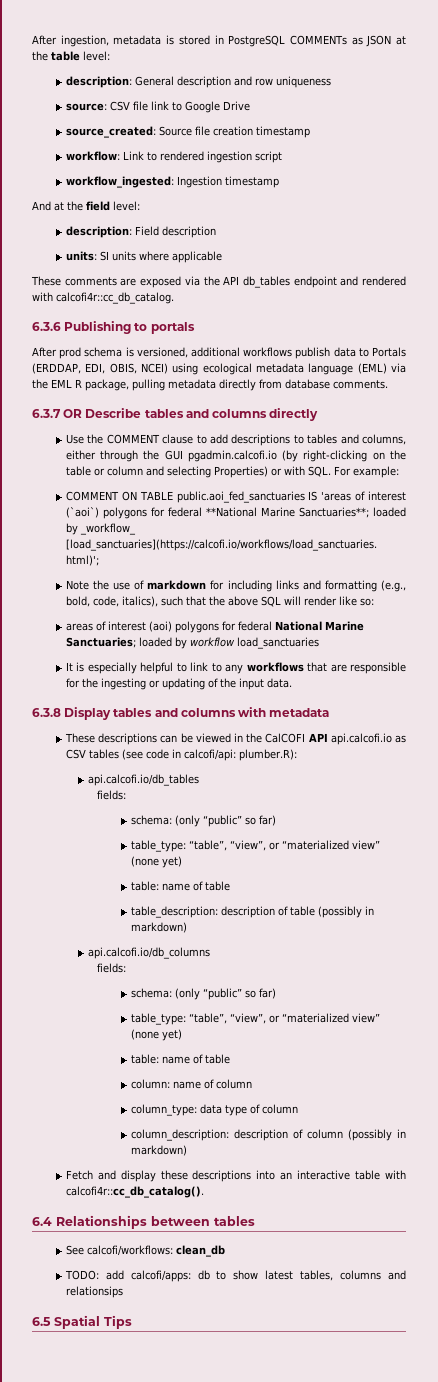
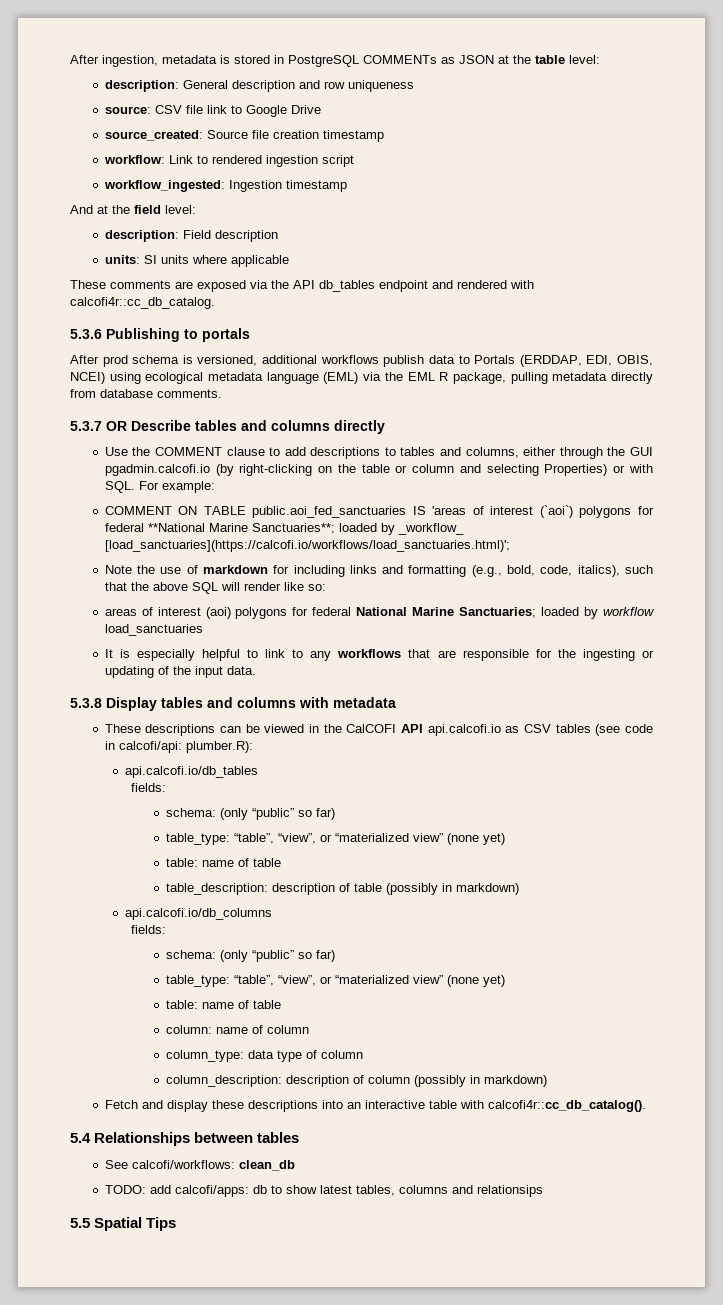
[32,322,61,331] 6.3.6 -> [70,329,102,339] 5.3.6
[32,409,61,418] 6.3.7 -> [70,421,102,431] 5.3.7
[32,708,61,717] 6.3.8 -> [70,698,102,708] 5.3.8
[32,1217,52,1226] 6.4 -> [70,1133,91,1143] 5.4
[32,1317,51,1326] 6.5 -> [70,1218,90,1228] 5.5

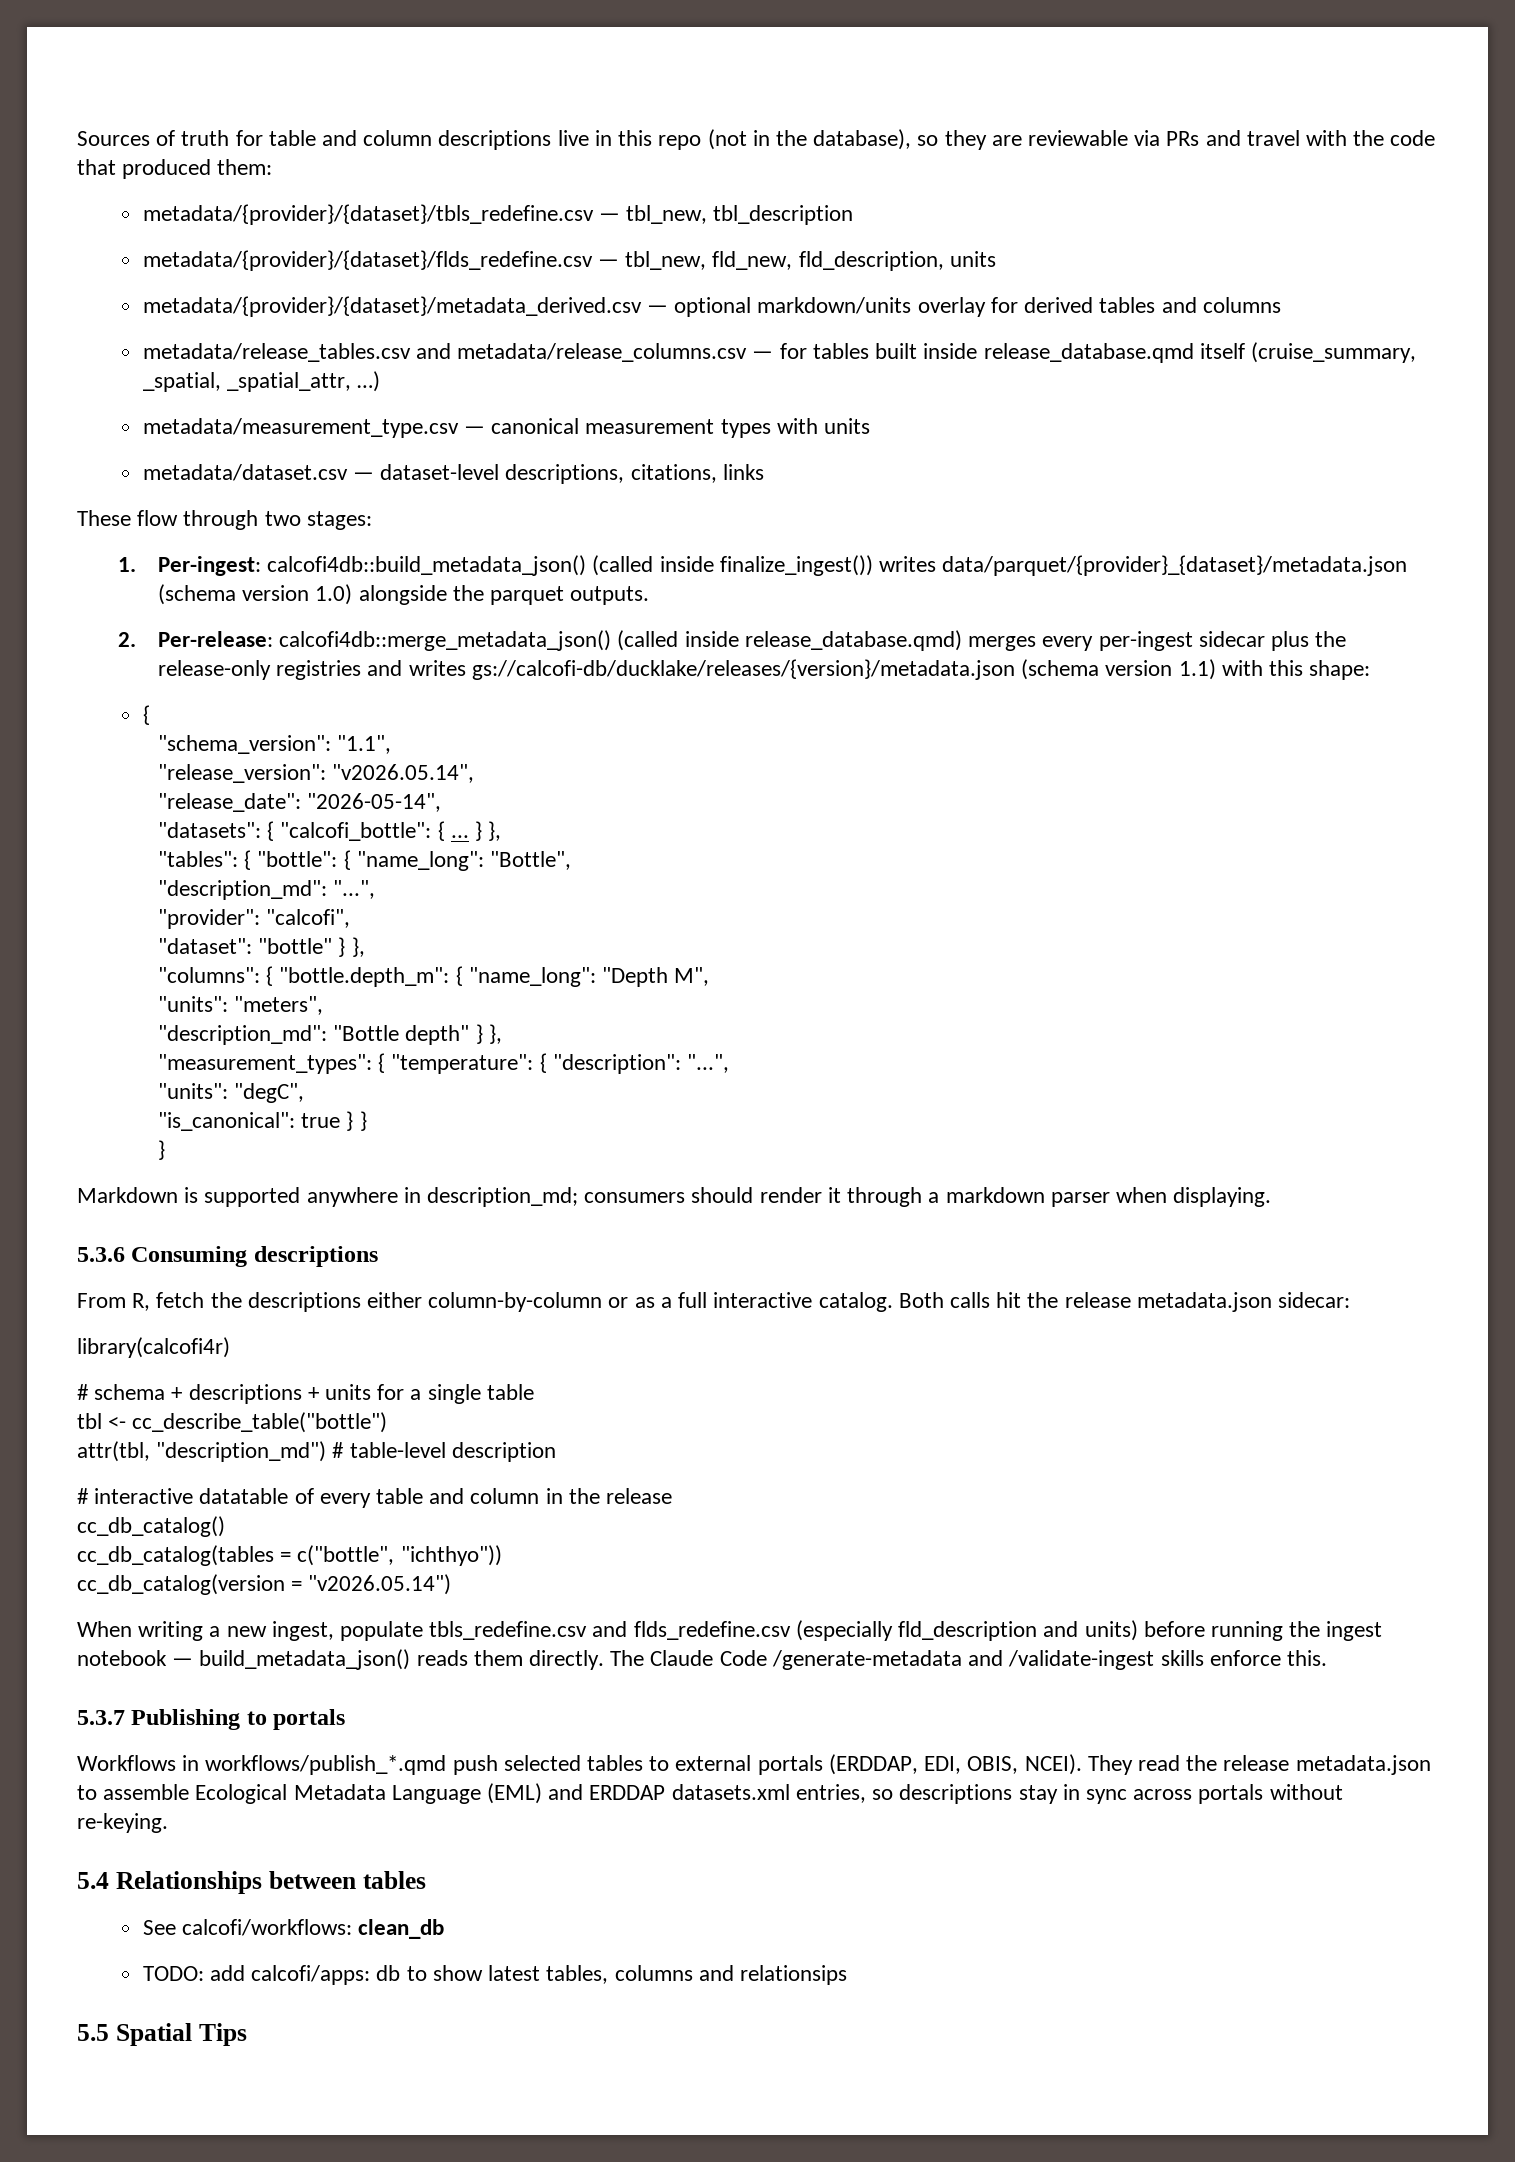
[70,55,600,67] [104,80,414,92] [104,105,321,117] [104,130,384,142] [103,155,354,167] [103,180,347,192] [70,205,196,214] [104,230,278,242] [104,255,289,267] [70,280,534,292] [70,297,215,309] [70,328,250,342] [70,355,654,367] [70,372,653,384] [70,389,222,398] [70,420,385,434] [104,447,653,459] [104,464,654,476] [104,481,215,493] [104,505,655,518] [104,523,464,535] [104,540,510,552] [104,565,653,577] [104,582,326,594] [104,607,655,619] [104,624,203,636] [104,649,654,661] [104,666,256,678] [70,697,396,711] [104,724,653,736] [104,741,253,753] [125,766,259,778] [131,783,167,792] [165,808,335,820] [165,833,505,845] [165,858,281,867] [165,883,519,895] [125,908,273,920] [131,925,167,934] [165,950,335,962] [165,975,505,987] [165,1000,281,1009] [165,1025,309,1034] [165,1050,363,1062] [165,1075,547,1087] [104,1100,646,1112] After ingestion, metadata is stored in PostgreSQL COMMENTs as JSON at the table level: // description: General description and row uniqueness // source: CSV file link to Google Drive // source_created: Source file creation timestamp // workflow: Link to rendered ingestion script // workflow_ingested: Ingestion timestamp // And at the field level: // description: Field description // units: SI units where applicable // These comments are exposed via the API db_tables endpoint and rendered with calcofi4r::cc_db_catalog. // 5.3.6 Publishing to portals // After prod schema is versioned, additional workflows publish data to Portals (ERDDAP, EDI, OBIS, NCEI) using ecological metadata language (EML) via the EML R package, pulling metadata directly from database comments. // 5.3.7 OR Describe tables and columns directly // Use the COMMENT clause to add descriptions to tables and columns, either through the GUI pgadmin.calcofi.io (by right-clicking on the table or column and selecting Properties) or with SQL. For example: // COMMENT ON TABLE public.aoi_fed_sanctuaries IS 'areas of interest (`aoi`) polygons for federal **National Marine Sanctuaries**; loaded by _workflow_ [load_sanctuaries](https://calcofi.io/workflows/load_sanctuaries.html)'; // Note the use of markdown for including links and formatting (e.g., bold, code, italics), such that the above SQL will render like so: // areas of interest (aoi) polygons for federal National Marine Sanctuaries; loaded by workflow load_sanctuaries // It is especially helpful to link to any workflows that are responsible for the ingesting or updating of the input data. // 5.3.8 Display tables and columns with metadata // These descriptions can be viewed in the CalCOFI API api.calcofi.io as CSV tables (see code in calcofi/api: plumber.R): // api.calcofi.io/db_tables // fields: // schema: (only “public” so far) // table_type: “table”, “view”, or “materialized view” (none yet) // table: name of table // table_description: description of table (possibly in markdown) // api.calcofi.io/db_columns // fields: // schema: (only “public” so far) // table_type: “table”, “view”, or “materialized view” (none yet) // table: name of table // column: name of column // column_type: data type of column // column_description: description of column (possibly in markdown) // Fetch and display these descriptions into an interactive table with calcofi4r::cc_db_catalog(). -> [77,129,1436,150] [77,159,273,179] [142,204,854,225] [142,250,996,271] [142,296,1281,317] [142,342,1416,363] [142,371,381,392] [142,418,871,438] [142,464,764,484] [77,510,372,530] [117,555,1408,576] [158,584,650,605] [117,630,1347,651] [158,659,1371,680] [142,705,150,725] [158,735,392,754] [158,764,475,783] [158,793,442,812] [158,821,502,841] [158,850,572,871] [158,880,376,900] [158,909,351,929] [158,937,365,957] [158,966,710,987] [158,996,324,1015] [158,1024,502,1045] [158,1053,730,1074] [158,1083,305,1103] [158,1111,367,1131] [158,1140,166,1160] [77,1187,1272,1207] [77,1246,378,1267] [77,1292,1350,1312] [77,1337,230,1358] [77,1384,534,1404] [77,1412,388,1433] [77,1441,556,1462] [77,1488,673,1508] [77,1516,225,1537] [77,1545,502,1566] [77,1574,452,1595] [77,1620,1383,1641] [77,1649,1327,1670] [77,1709,346,1730] [77,1754,1431,1775] [77,1783,1343,1804] [77,1813,168,1833] Sources of truth for table and column descriptions live in this repo (not in the database), so they are reviewable via PRs and travel with the code that produced them: // metadata/{provider}/{dataset}/tbls_redefine.csv — tbl_new, tbl_description // metadata/{provider}/{dataset}/flds_redefine.csv — tbl_new, fld_new, fld_description, units // metadata/{provider}/{dataset}/metadata_derived.csv — optional markdown/units overlay for derived tables and columns // metadata/release_tables.csv and metadata/release_columns.csv — for tables built inside release_database.qmd itself (cruise_summary, _spatial, _spatial_attr, …) // metadata/measurement_type.csv — canonical measurement types with units // metadata/dataset.csv — dataset-level descriptions, citations, links // These flow through two stages: // 1. Per-ingest: calcofi4db::build_metadata_json() (called inside finalize_ingest()) writes data/parquet/{provider}_{dataset}/metadata.json (schema version 1.0) alongside the parquet outputs. // 2. Per-release: calcofi4db::merge_metadata_json() (called inside release_database.qmd) merges every per-ingest sidecar plus the release-only registries and writes gs://calcofi-db/ducklake/releases/{version}/metadata.json (schema version 1.1) with this shape: // { // "schema_version": "1.1", // "release_version": "v2026.05.14", // "release_date": "2026-05-14", // "datasets": { "calcofi_bottle": { ... } }, // "tables": { "bottle": { "name_long": "Bottle", // "description_md": "...", // "provider": "calcofi", // "dataset": "bottle" } }, // "columns": { "bottle.depth_m": { "name_long": "Depth M", // "units": "meters", // "description_md": "Bottle depth" } }, // "measurement_types": { "temperature": { "description": "...", // "units": "degC", // "is_canonical": true } } // } // Markdown is supported anywhere in description_md; consumers should render it through a markdown parser when displaying. // 5.3.6 Consuming descriptions // From R, fetch the descriptions either column-by-column or as a full interactive catalog. Both calls hit the release metadata.json sidecar: // library(calcofi4r) // # schema + descriptions + units for a single table // tbl <- cc_describe_table("bottle") // attr(tbl, "description_md") # table-level description // # interactive datatable of every table and column in the release // cc_db_catalog() // cc_db_catalog(tables = c("bottle", "ichthyo")) // cc_db_catalog(version = "v2026.05.14") // When writing a new ingest, populate tbls_redefine.csv and flds_redefine.csv (especially fld_description and units) before running the ingest notebook — build_metadata_json() reads them directly. The Claude Code /generate-metadata and /validate-ingest skills enforce this. // 5.3.7 Publishing to portals // Workflows in workflows/publish_*.qmd push selected tables to external portals (ERDDAP, EDI, OBIS, NCEI). They read the release metadata.json to assemble Ecological Metadata Language (EML) and ERDDAP datasets.xml entries, so descriptions stay in sync across portals without re-keying.

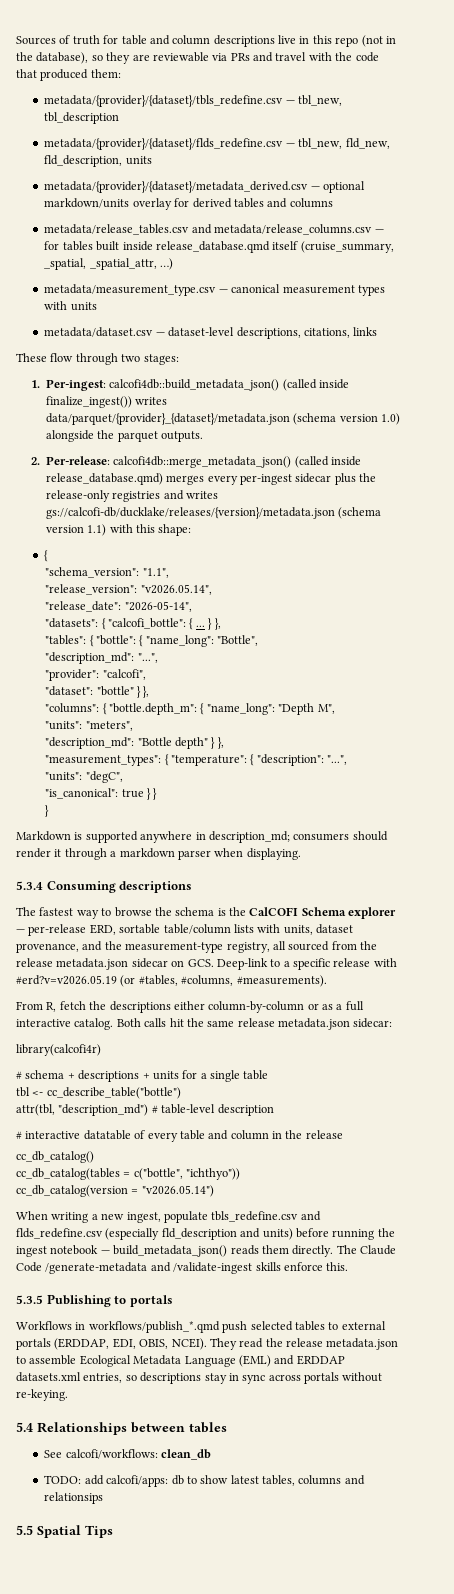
[77,1247,125,1262] 5.3.6 -> [16,881,43,890] 5.3.4
(378, 1256) none -> [16,907,397,919] [16,924,353,936] [16,941,377,953] [16,958,397,970] [16,975,327,987] // The fastest way to browse the schema is the CalCOFI Schema explorer — per-release ERD, sortable table/column lists with units, dataset provenance, and the measurement-type registry, all sourced from the release metadata.json sidecar on GCS. Deep-link to a specific release with #erd?v=v2026.05.19 (or #tables, #columns, #measurements).
(1059, 1300) none -> [207,1020,235,1027] same
[77,1710,125,1725] 5.3.7 -> [16,1295,43,1304] 5.3.5

